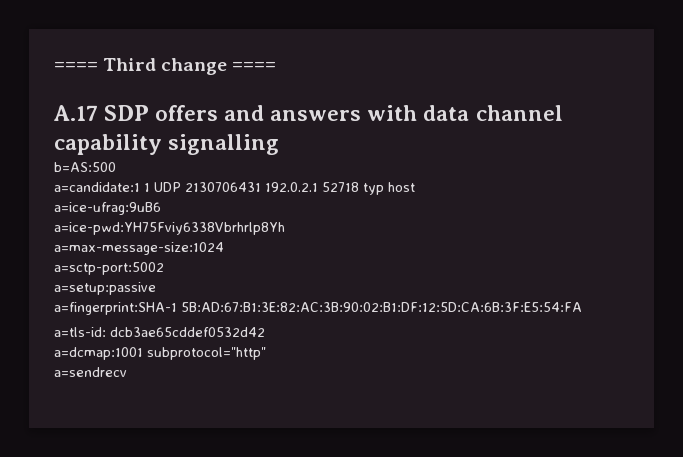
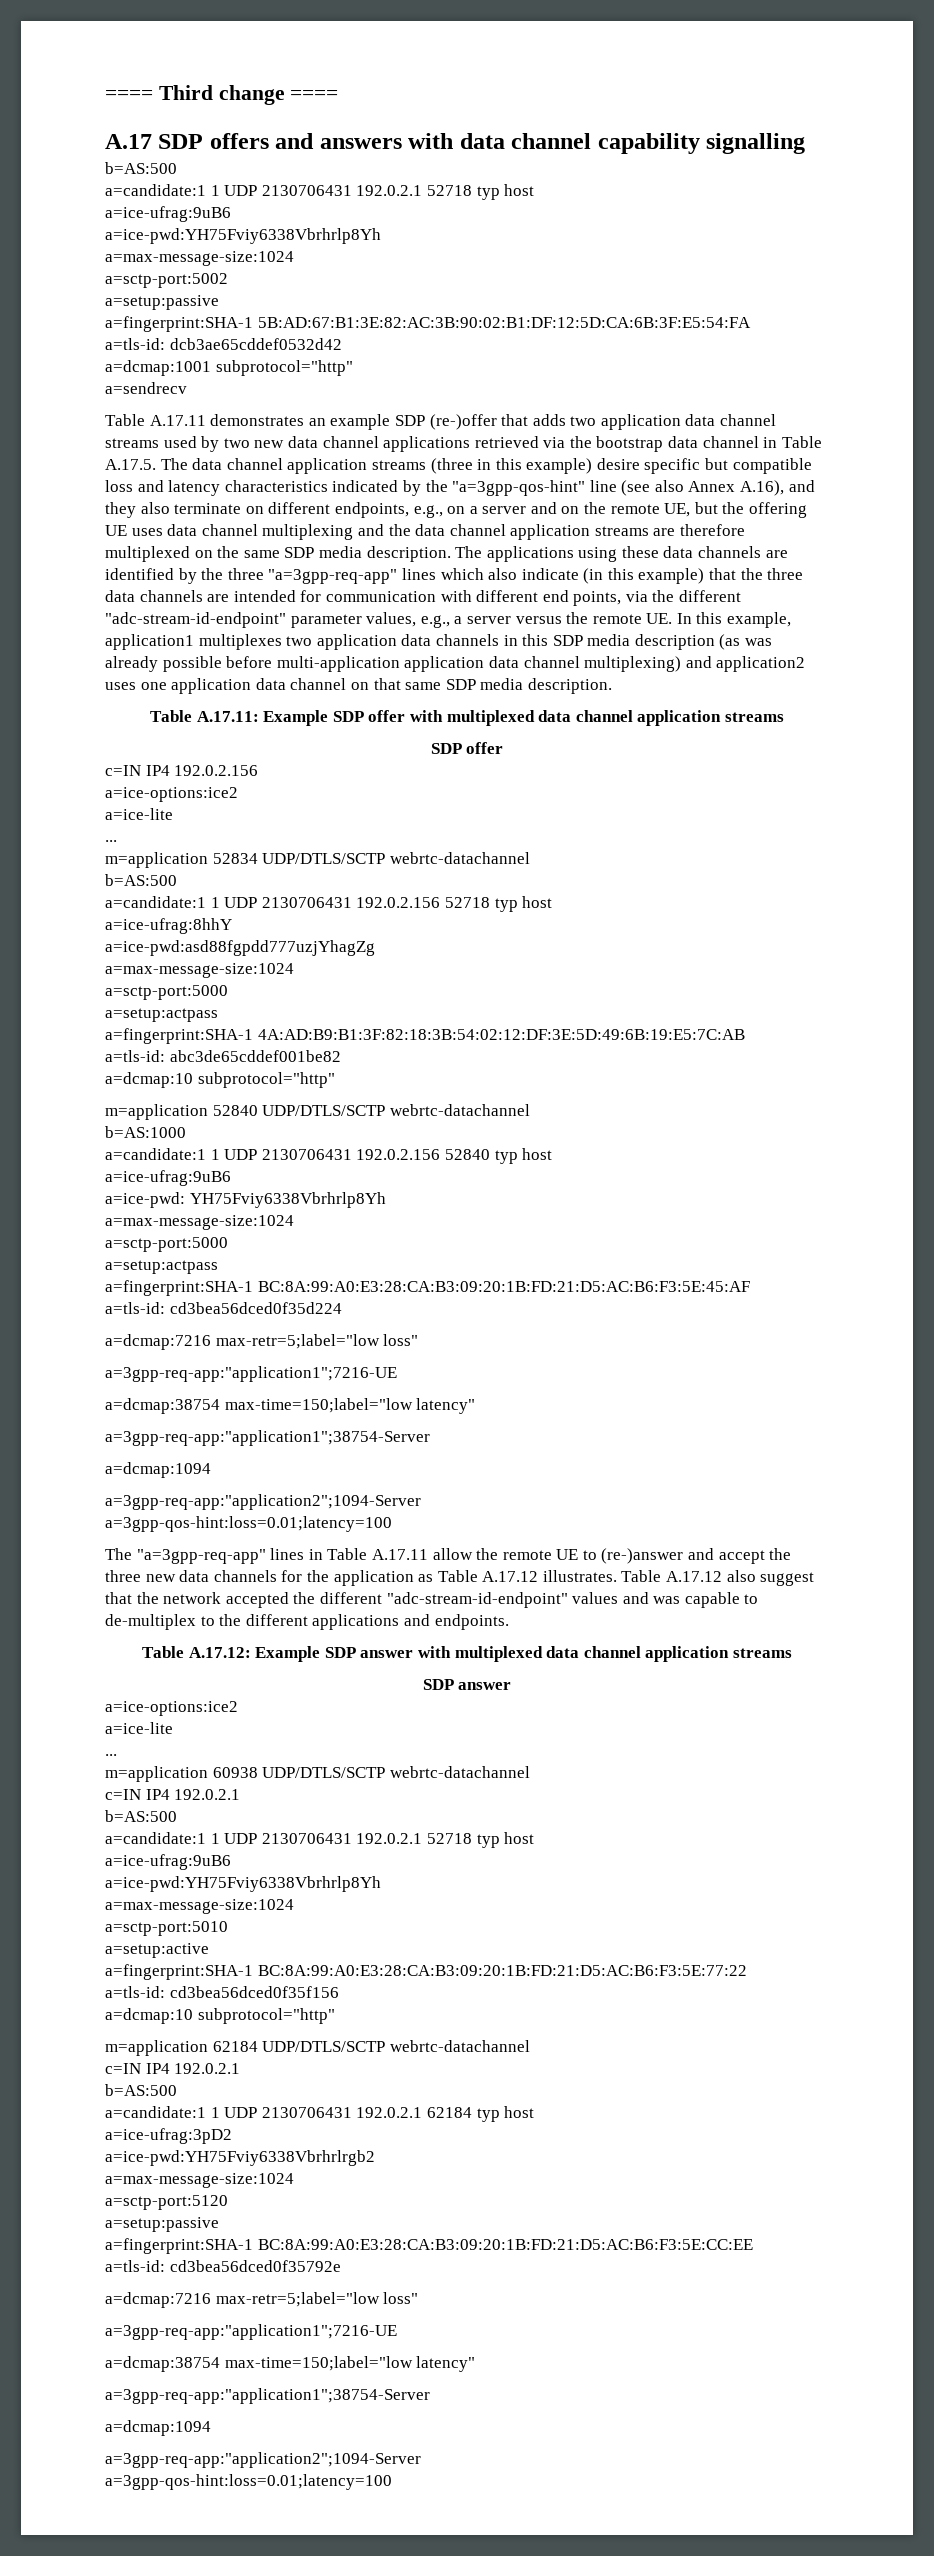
(127, 372) none -> [105,414,777,430] [105,436,822,452] [105,458,812,474] [105,480,815,496] [105,502,808,518] [105,524,746,540] [105,546,788,562] [105,568,804,584] [105,590,742,606] [105,612,792,628] [105,634,773,650] [105,656,806,672] [105,678,612,694] [150,710,784,726] [430,742,504,754] [105,765,259,776] [105,787,238,802] [105,808,173,820] [105,840,117,842] [105,852,530,868] [105,874,177,886] [105,896,553,912] [105,918,232,934] [105,940,375,956] [105,963,294,978] [105,985,228,1000] [105,1008,218,1022] [105,1028,745,1044] [105,1050,341,1062] [105,1072,335,1088] [105,1104,530,1120] [105,1126,186,1138] [105,1148,553,1164] [105,1170,231,1186] [105,1192,386,1208] [105,1215,294,1230] [105,1237,228,1252] [105,1260,218,1274] [105,1280,750,1296] [105,1302,342,1314] [105,1334,419,1350] [105,1366,397,1382] [105,1398,476,1414] [105,1430,430,1446] [105,1462,211,1478] [105,1494,421,1510] [105,1516,392,1532] [105,1548,792,1564] [105,1570,815,1586] [105,1592,759,1608] [105,1614,509,1630] [142,1646,792,1662] [422,1679,512,1690] [105,1701,238,1716] [105,1722,173,1734] [105,1754,117,1756] [105,1766,530,1782] [105,1789,241,1800] [105,1810,177,1822] [105,1832,535,1848] [105,1854,231,1870] [105,1876,381,1892] [105,1899,294,1914] [105,1921,228,1936] [105,1943,209,1958] [105,1964,747,1980] [105,1986,339,1998] [105,2008,335,2024] [105,2040,530,2056] [105,2063,241,2074] [105,2084,177,2096] [105,2106,535,2122] [105,2128,232,2144] [105,2150,375,2166] [105,2173,294,2188] [105,2195,228,2210] [105,2217,219,2232] [105,2238,753,2254] [105,2260,341,2272] [105,2292,419,2308] [105,2324,397,2340] [105,2356,476,2372] [105,2388,430,2404] [105,2420,211,2436] [105,2452,421,2468] [105,2474,392,2490] // Table A.17.11 demonstrates an example SDP (re-)offer that adds two application data channel streams used by two new data channel applications retrieved via the bootstrap data channel in Table A.17.5. The data channel application streams (three in this example) desire specific but compatible loss and latency characteristics indicated by the "a=3gpp-qos-hint" line (see also Annex A.16), and they also terminate on different endpoints, e.g., on a server and on the remote UE, but the offering UE uses data channel multiplexing and the data channel application streams are therefore multiplexed on the same SDP media description. The applications using these data channels are identified by the three "a=3gpp-req-app" lines which also indicate (in this example) that the three data channels are intended for communication with different end points, via the different "adc-stream-id-endpoint" parameter values, e.g., a server versus the remote UE. In this example, application1 multiplexes two application data channels in this SDP media description (as was already possible before multi-application application data channel multiplexing) and application2 uses one application data channel on that same SDP media description. // Table A.17.11: Example SDP offer with multiplexed data channel application streams // SDP offer // c=IN IP4 192.0.2.156 // a=ice-options:ice2 // a=ice-lite // ... // m=application 52834 UDP/DTLS/SCTP webrtc-datachannel // b=AS:500 // a=candidate:1 1 UDP 2130706431 192.0.2.156 52718 typ host // a=ice-ufrag:8hhY // a=ice-pwd:asd88fgpdd777uzjYhagZg // a=max-message-size:1024 // a=sctp-port:5000 // a=setup:actpass // a=fingerprint:SHA-1 4A:AD:B9:B1:3F:82:18:3B:54:02:12:DF:3E:5D:49:6B:19:E5:7C:AB // a=tls-id: abc3de65cddef001be82 // a=dcmap:10 subprotocol="http" // m=application 52840 UDP/DTLS/SCTP webrtc-datachannel // b=AS:1000 // a=candidate:1 1 UDP 2130706431 192.0.2.156 52840 typ host // a=ice-ufrag:9uB6 // a=ice-pwd: YH75Fviy6338Vbrhrlp8Yh // a=max-message-size:1024 // a=sctp-port:5000 // a=setup:actpass // a=fingerprint:SHA-1 BC:8A:99:A0:E3:28:CA:B3:09:20:1B:FD:21:D5:AC:B6:F3:5E:45:AF // a=tls-id: cd3bea56dced0f35d224 // a=dcmap:7216 max-retr=5;label="low loss" // a=3gpp-req-app:"application1";7216-UE // a=dcmap:38754 max-time=150;label="low latency" // a=3gpp-req-app:"application1";38754-Server // a=dcmap:1094 // a=3gpp-req-app:"application2";1094-Server // a=3gpp-qos-hint:loss=0.01;latency=100 // The "a=3gpp-req-app" lines in Table A.17.11 allow the remote UE to (re-)answer and accept the three new data channels for the application as Table A.17.12 illustrates. Table A.17.12 also suggest that the network accepted the different "adc-stream-id-endpoint" values and was capable to de-multiplex to the different applications and endpoints. // Table A.17.12: Example SDP answer with multiplexed data channel application streams // SDP answer // a=ice-options:ice2 // a=ice-lite // ... // m=application 60938 UDP/DTLS/SCTP webrtc-datachannel // c=IN IP4 192.0.2.1 // b=AS:500 // a=candidate:1 1 UDP 2130706431 192.0.2.1 52718 typ host // a=ice-ufrag:9uB6 // a=ice-pwd:YH75Fviy6338Vbrhrlp8Yh // a=max-message-size:1024 // a=sctp-port:5010 // a=setup:active // a=fingerprint:SHA-1 BC:8A:99:A0:E3:28:CA:B3:09:20:1B:FD:21:D5:AC:B6:F3:5E:77:22 // a=tls-id: cd3bea56dced0f35f156 // a=dcmap:10 subprotocol="http" // m=application 62184 UDP/DTLS/SCTP webrtc-datachannel // c=IN IP4 192.0.2.1 // b=AS:500 // a=candidate:1 1 UDP 2130706431 192.0.2.1 62184 typ host // a=ice-ufrag:3pD2 // a=ice-pwd:YH75Fviy6338Vbrhrlrgb2 // a=max-message-size:1024 // a=sctp-port:5120 // a=setup:passive // a=fingerprint:SHA-1 BC:8A:99:A0:E3:28:CA:B3:09:20:1B:FD:21:D5:AC:B6:F3:5E:CC:EE // a=tls-id: cd3bea56dced0f35792e // a=dcmap:7216 max-retr=5;label="low loss" // a=3gpp-req-app:"application1";7216-UE // a=dcmap:38754 max-time=150;label="low latency" // a=3gpp-req-app:"application1";38754-Server // a=dcmap:1094 // a=3gpp-req-app:"application2";1094-Server // a=3gpp-qos-hint:loss=0.01;latency=100

